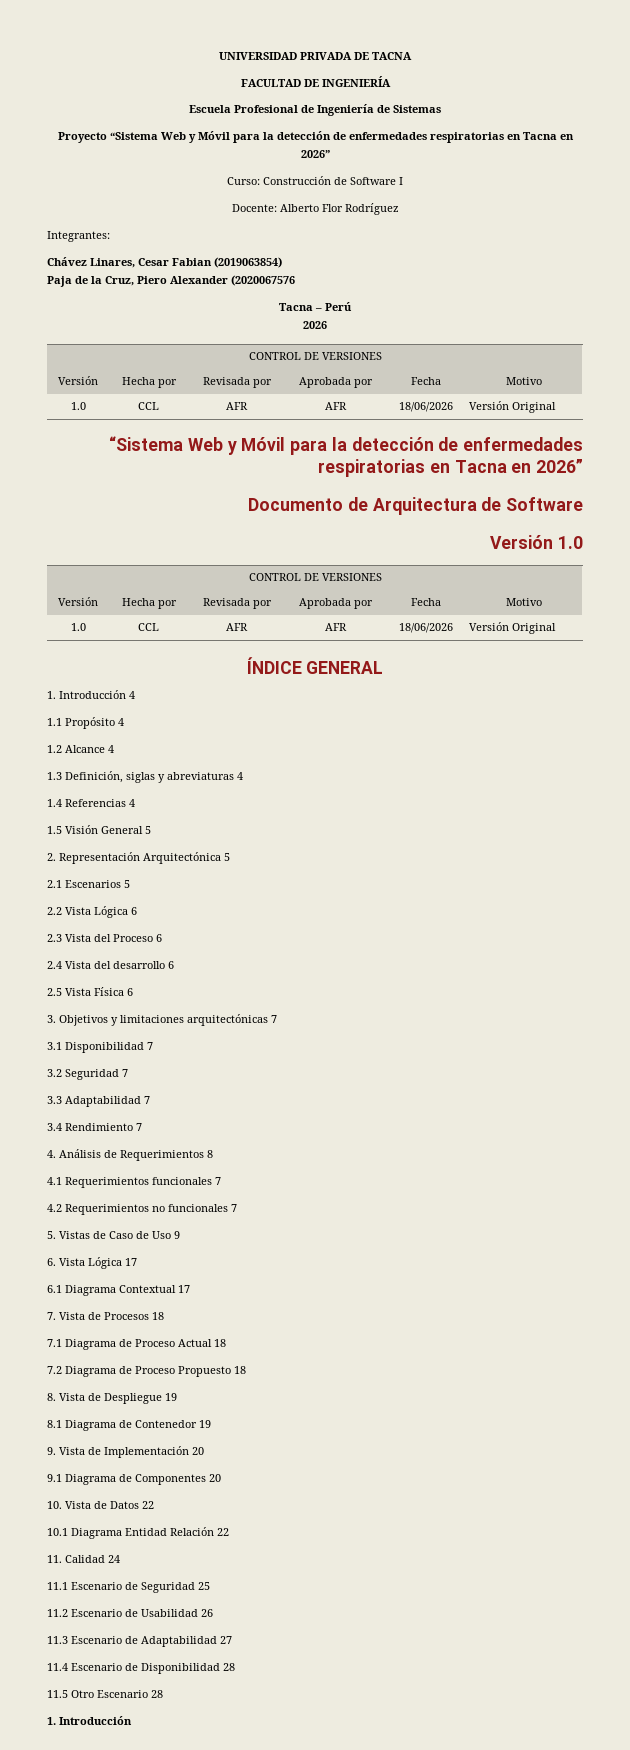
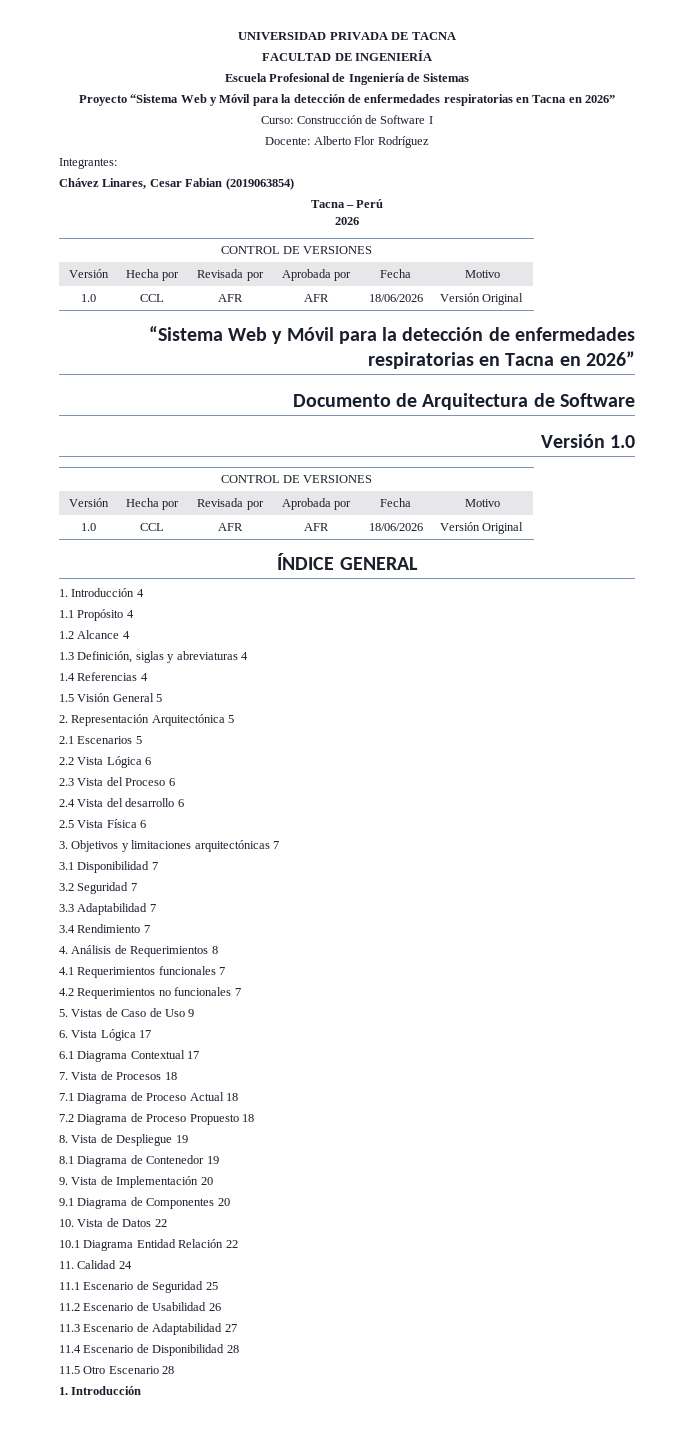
[47,275,295,287] // Paja de la Cruz, Piero Alexander (2020067576 -> (294, 184) none

